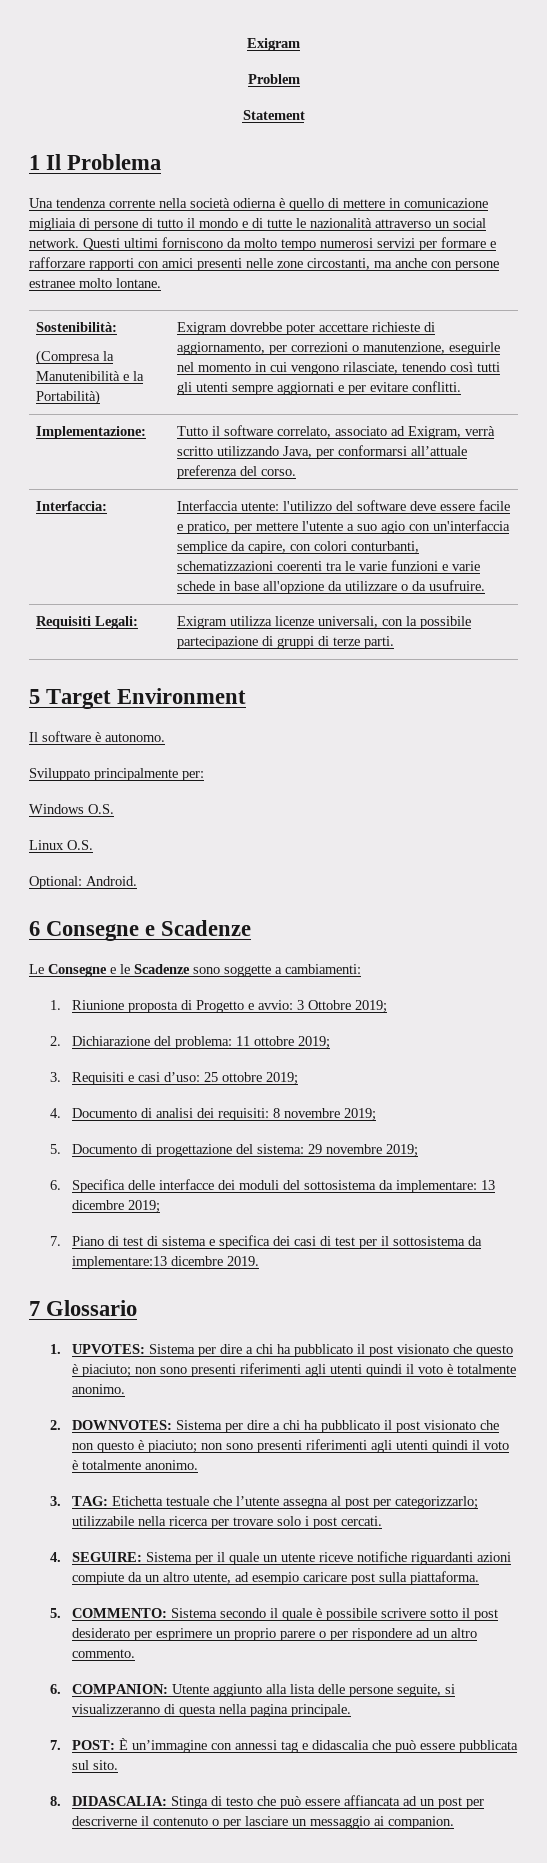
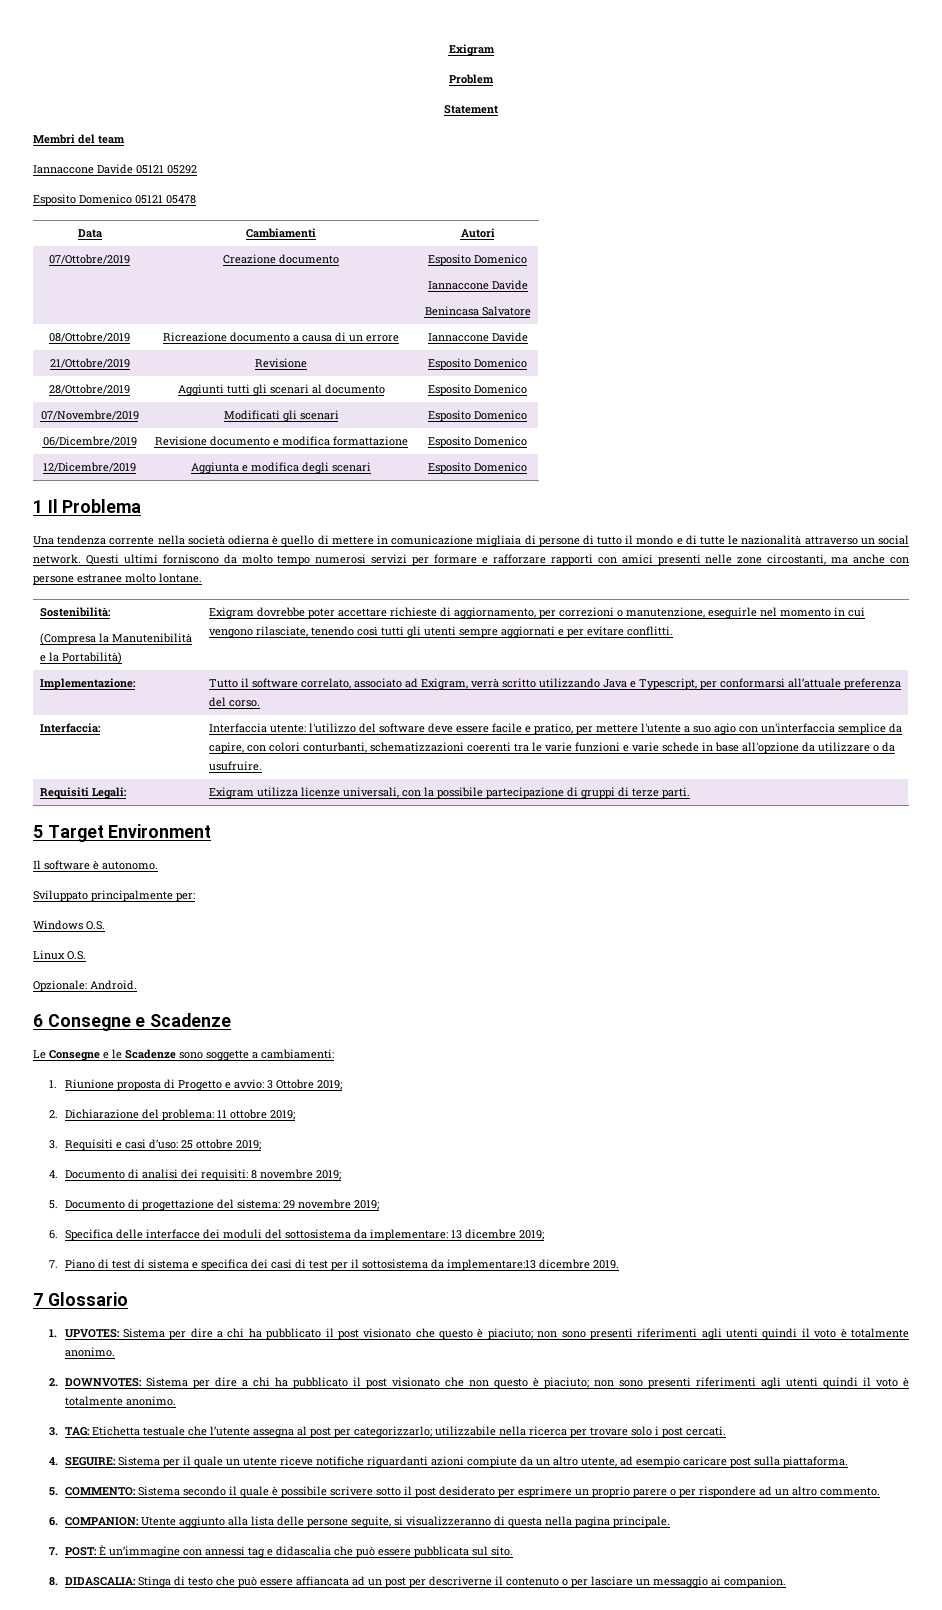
(305, 115) none -> [33,134,125,144] [33,164,197,174] [33,194,196,206] [77,229,102,238] [246,228,316,238] [460,228,495,238] [49,254,130,264] [223,254,339,264] [428,254,527,266] [427,280,528,290] [424,306,531,316] [49,332,130,342] [163,332,399,342] [427,332,528,342] [49,358,130,368] [255,358,307,368] [428,358,527,370] [49,384,130,394] [177,384,385,396] [428,384,527,396] [40,410,139,420] [223,410,339,422] [428,410,527,422] [42,436,137,446] [154,436,408,446] [428,436,527,448] [43,462,136,472] [191,462,371,474] [428,462,527,474] // Membri del team // Iannaccone Davide 05121 05292 // Esposito Domenico 05121 05478 // Data | Cambiamenti | Autori // 07/Ottobre/2019 | Creazione documento | Esposito Domenico // Iannaccone Davide // Benincasa Salvatore // 08/Ottobre/2019 | Ricreazione documento a causa di un errore | Iannaccone Davide // 21/Ottobre/2019 | Revisione | Esposito Domenico // 28/Ottobre/2019 | Aggiunti tutti gli scenari al documento | Esposito Domenico // 07/Novembre/2019 | Modificati gli scenari | Esposito Domenico // 06/Dicembre/2019 | Revisione documento e modifica formattazione | Esposito Domenico // 12/Dicembre/2019 | Aggiunta e modifica degli scenari | Esposito Domenico
[283,446,313,458] Java, -> [602,678,697,690] Java e Typescript,
[29,876,82,889] Optional: -> [33,980,87,992] Opzionale:

